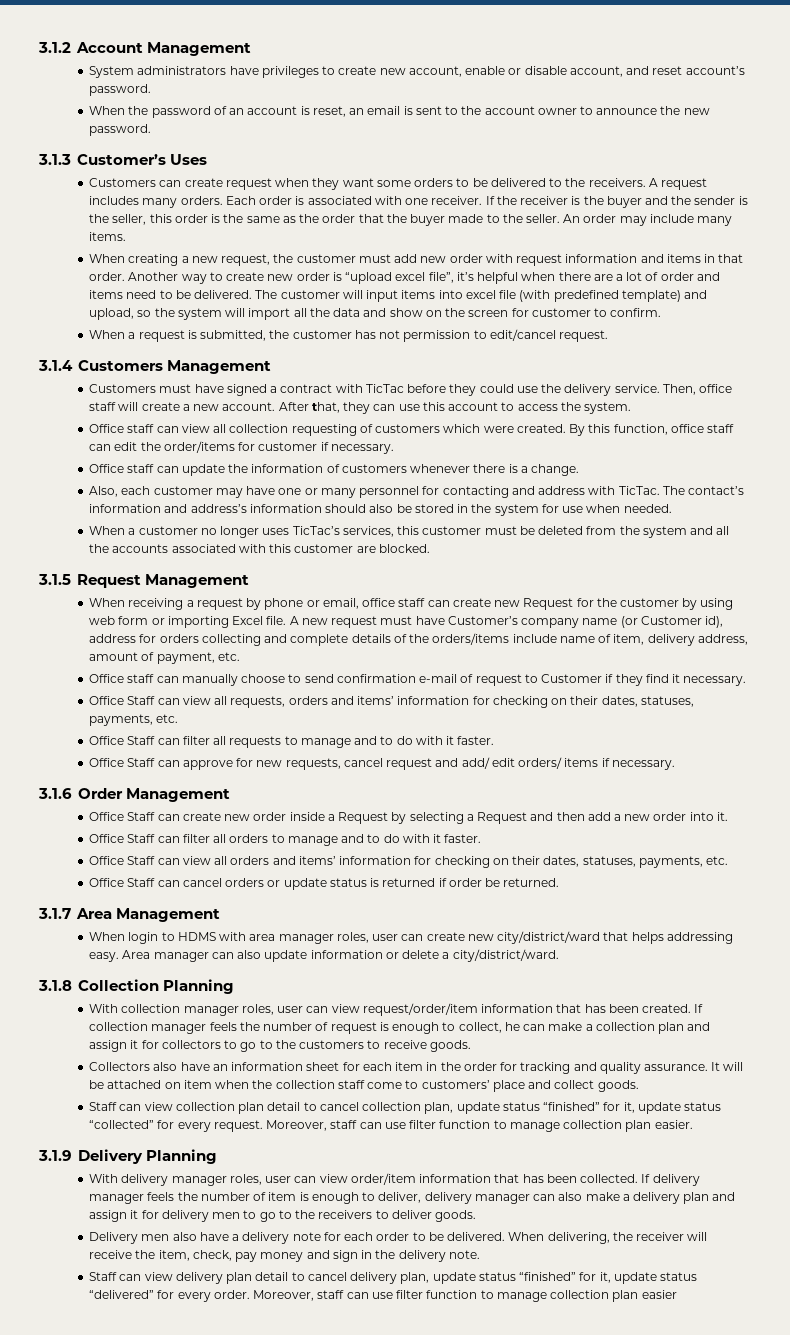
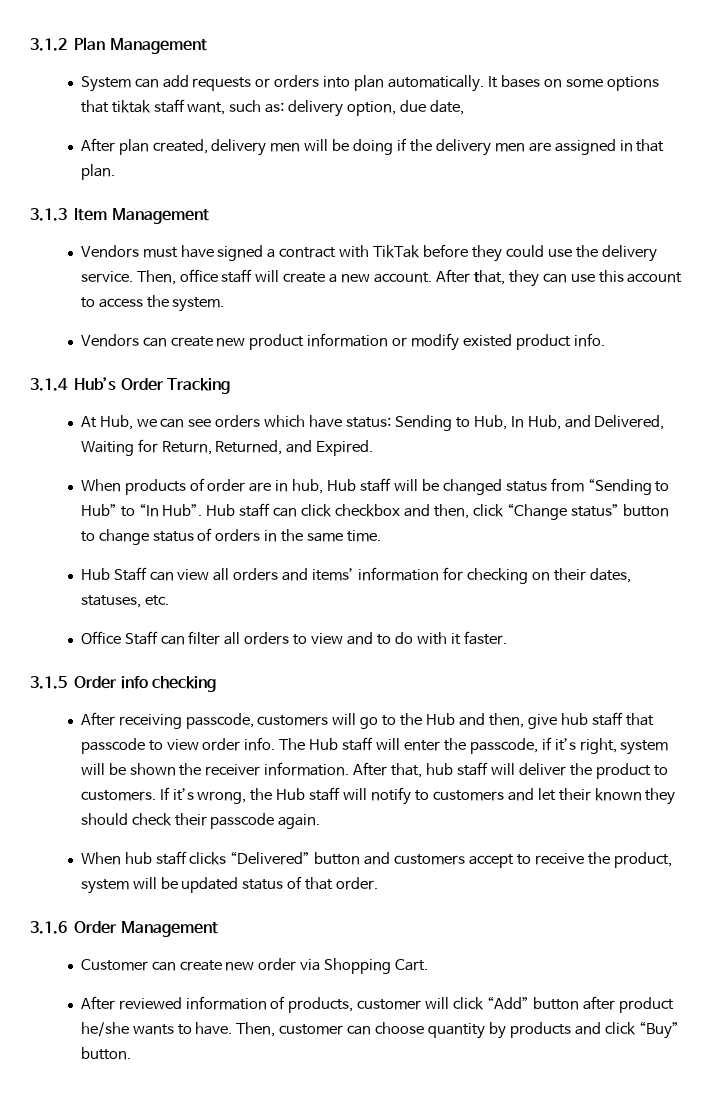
[76,42,143,53] Account -> [74,37,106,51] Plan
[137,66,745,78] [89,84,152,96] [89,106,710,118] [89,124,152,136] [38,154,208,165] [89,178,707,190] [89,196,748,208] [89,214,733,226] [89,232,127,241] [89,254,744,266] [89,272,720,284] [89,290,707,302] [89,308,662,320] [89,329,609,342] [38,360,272,374] [89,384,157,393] administrators have privileges to create new account, enable or disable account, and reset account’s password. // When the password of an account is reset, an email is sent to the account owner to announce the new password. // 3.1.3 Customer’s Uses // Customers can create request when they want some orders to be delivered to the receivers. A request includes many orders. Each order is associated with one receiver. If the receiver is the buyer and the sender is the seller, this order is the same as the order that the buyer made to the seller. An order may include many items. // When creating a new request, the customer must add new order with request information and items in that order. Another way to create new order is “upload excel file”, it’s helpful when there are a lot of order and items need to be delivered. The customer will input items into excel file (with predefined template) and upload, so the system will import all the data and show on the screen for customer to confirm. // When a request is submitted, the customer has not permission to edit/cancel request. // 3.1.4 Customers Management // Customers -> [134,75,659,92] [80,99,464,117] [80,138,665,156] [80,164,115,180] [30,208,209,224] [80,245,139,258] can add requests or orders into plan automatically. It bases on some options that tiktak staff want, such as: delivery option, due date, // After plan created, delivery men will be doing if the delivery men are assigned in that plan. // 3.1.3 Item Management // Vendors
[365,384,404,393] TicTac -> [373,245,421,258] TikTak
[89,424,734,436] [89,441,394,454] [89,464,580,476] [89,486,744,498] [89,504,672,516] [89,526,730,538] [89,544,430,553] [38,574,250,588] [89,598,734,610] [89,616,723,628] [89,633,748,646] [89,652,240,664] [89,674,747,686] [89,696,694,708] [89,714,179,726] [89,736,495,748] [89,757,675,770] [38,788,231,802] [89,812,728,824] [89,834,482,846] [89,856,125,865] Office staff can view all collection requesting of customers which were created. By this function, office staff can edit the order/items for customer if necessary. // Office staff can update the information of customers whenever there is a change. // Also, each customer may have one or many personnel for contacting and address with TicTac. The contact’s information and address’s information should also be stored in the system for use when needed. // When a customer no longer uses TicTac’s services, this customer must be deleted from the system and all the accounts associated with this customer are blocked. // 3.1.5 Request Management // When receiving a request by phone or email, office staff can create new Request for the customer by using web form or importing Excel file. A new request must have Customer’s company name (or Customer id), address for orders collecting and complete details of the orders/items include name of item, delivery address, amount of payment, etc. // Office staff can manually choose to send confirmation e-mail of request to Customer if they find it necessary. // Office Staff can view all requests, orders and items’ information for checking on their dates, statuses, payments, etc. // Office Staff can filter all requests to manage and to do with it faster. // Office Staff can approve for new requests, cancel request and add/ edit orders/ items if necessary. // 3.1.6 Order Management // Office Staff can create new order inside a Request by selecting a Request and then add a new order into it. // Office Staff can filter all orders to manage and to do with it faster. // Office -> [80,333,605,351] [30,377,230,394] [80,415,665,431] [80,439,374,456] [80,478,670,495] [80,503,669,520] [80,528,382,545] [80,568,110,580] Vendors can create new product information or modify existed product info. // 3.1.4 Hub’s Order Tracking // At Hub, we can see orders which have status: Sending to Hub, In Hub, and Delivered, Waiting for Return, Returned, and Expired. // When products of order are in hub, Hub staff will be changed status from “Sending to Hub” to “In Hub”. Hub staff can click checkbox and then, click “Change status” button to change status of orders in the same time. // Hub
[638,856,728,868] [89,878,560,890] [38,908,221,922] [89,931,733,944] [89,949,559,962] [38,979,235,994] [89,1003,704,1016] [89,1022,711,1034] [89,1040,471,1052] [89,1062,744,1074] [89,1080,639,1092] [89,1102,721,1114] [89,1120,693,1132] [38,1149,218,1164] [89,1173,700,1186] [89,1192,736,1204] [89,1210,477,1222] [89,1232,708,1244] [89,1250,480,1262] [89,1272,697,1284] [89,1290,677,1302] payments, etc. // Office Staff can cancel orders or update status is returned if order be returned. // 3.1.7 Area Management // When login to HDMS with area manager roles, user can create new city/district/ward that helps addressing easy. Area manager can also update information or delete a city/district/ward. // 3.1.8 Collection Planning // With collection manager roles, user can view request/order/item information that has been created. If collection manager feels the number of request is enough to collect, he can make a collection plan and assign it for collectors to go to the customers to receive goods. // Collectors also have an information sheet for each item in the order for tracking and quality assurance. It will be attached on item when the collection staff come to customers’ place and collect goods. // Staff can view collection plan detail to cancel collection plan, update status “finished” for it, update status “collected” for every request. Moreover, staff can use filter function to manage collection plan easier. // 3.1.9 Delivery Planning // With delivery manager roles, user can view order/item information that has been collected. If delivery manager feels the number of item is enough to deliver, delivery manager can also make a delivery plan and assign it for delivery men to go to the receivers to deliver goods. // Delivery men also have a delivery note for each order to be delivered. When delivering, the receiver will receive the item, check, pay money and sign in the delivery note. // Staff can view delivery plan detail to cancel delivery plan, update status “finished” for it, update status “delivered” for every order. Moreover, staff can use filter function to manage collection plan easier -> [144,595,169,606] [80,631,507,645] [30,676,216,692] [80,712,654,729] [80,737,669,755] [80,762,668,779] [80,787,676,805] [80,813,321,829] [80,851,672,868] [80,876,379,894] [30,921,218,937] [80,958,429,974] [80,996,674,1013] [80,1021,679,1039] [80,1047,131,1060] etc. // Office Staff can filter all orders to view and to do with it faster. // 3.1.5 Order info checking // After receiving passcode, customers will go to the Hub and then, give hub staff that passcode to view order info. The Hub staff will enter the passcode, if it’s right, system will be shown the receiver information. After that, hub staff will deliver the product to customers. If it’s wrong, the Hub staff will notify to customers and let their known they should check their passcode again. // When hub staff clicks “Delivered” button and customers accept to receive the product, system will be updated status of that order. // 3.1.6 Order Management // Customer can create new order via Shopping Cart. // After reviewed information of products, customer will click “Add” button after product he/she wants to have. Then, customer can choose quantity by products and click “Buy” button.

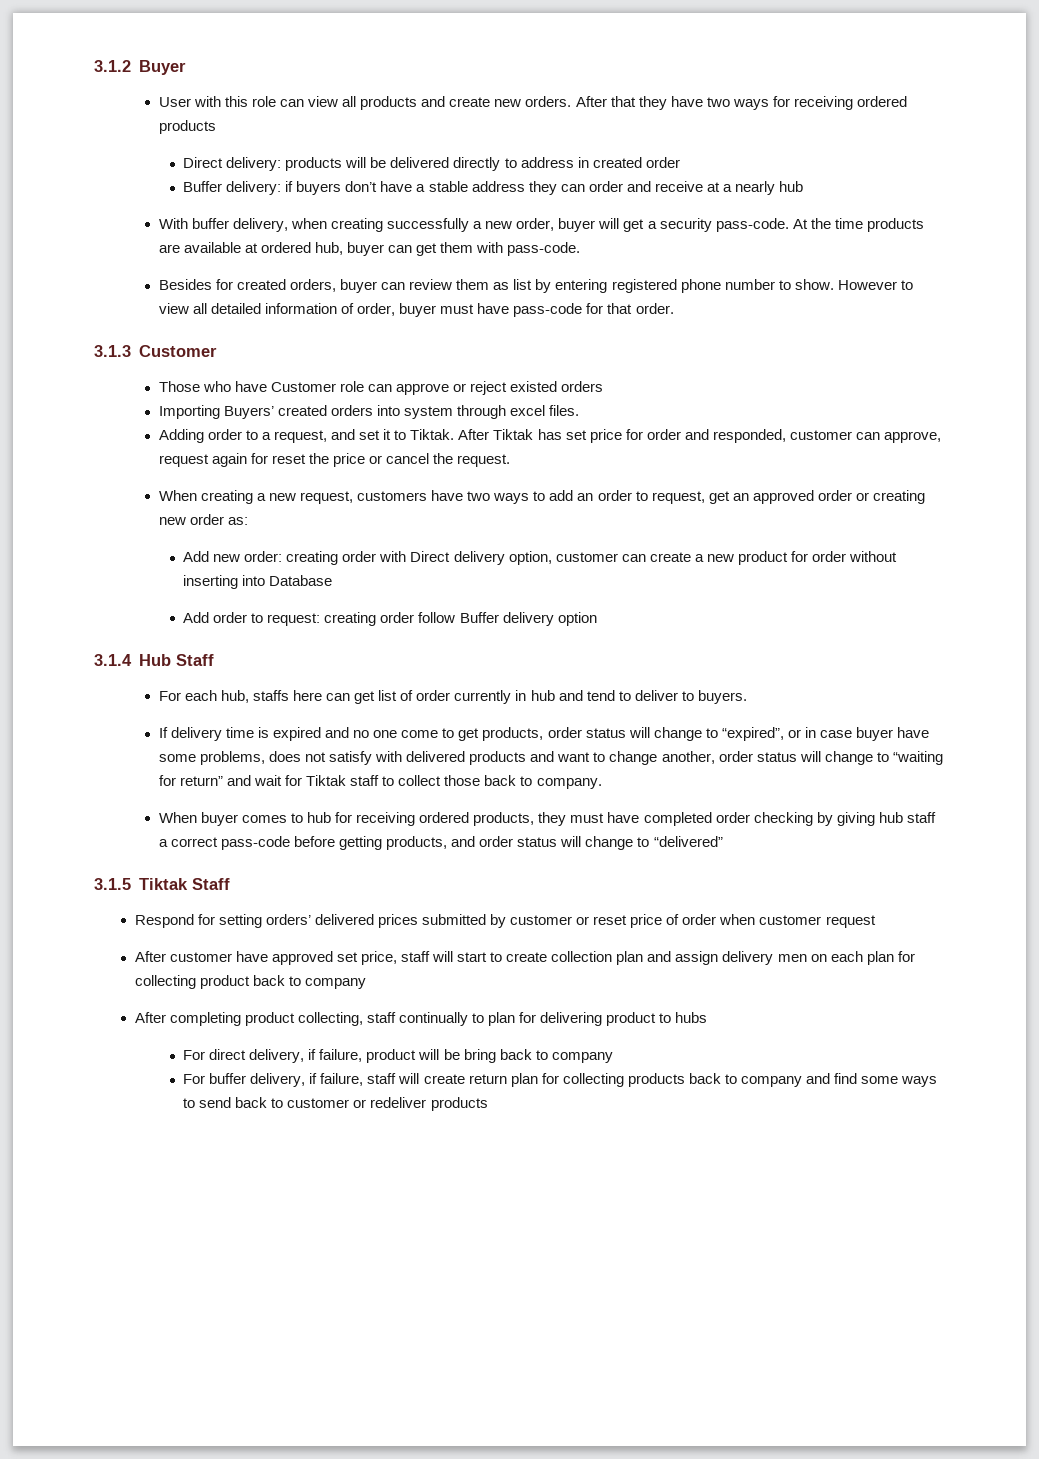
[74,37,207,54] [80,75,659,92] [80,99,464,117] [80,138,665,156] [80,164,115,180] [30,208,209,224] [80,244,657,262] [80,269,683,287] [80,295,225,312] [80,333,605,351] [30,377,230,394] [80,415,665,431] [80,439,374,456] [80,478,670,495] [80,503,669,520] [80,528,382,545] [80,567,631,584] [80,595,169,608] [80,631,507,645] [30,676,216,692] [80,712,654,729] [80,737,669,755] [80,762,668,779] [80,787,676,805] [80,813,321,829] [80,851,672,868] [80,876,379,894] [30,921,218,937] [80,958,429,974] [80,996,674,1013] [80,1021,679,1039] [80,1047,131,1060] Plan Management // System can add requests or orders into plan automatically. It bases on some options that tiktak staff want, such as: delivery option, due date, // After plan created, delivery men will be doing if the delivery men are assigned in that plan. // 3.1.3 Item Management // Vendors must have signed a contract with TikTak before they could use the delivery service. Then, office staff will create a new account. After that, they can use this account to access the system. // Vendors can create new product information or modify existed product info. // 3.1.4 Hub’s Order Tracking // At Hub, we can see orders which have status: Sending to Hub, In Hub, and Delivered, Waiting for Return, Returned, and Expired. // When products of order are in hub, Hub staff will be changed status from “Sending to Hub” to “In Hub”. Hub staff can click checkbox and then, click “Change status” button to change status of orders in the same time. // Hub Staff can view all orders and items’ information for checking on their dates, statuses, etc. // Office Staff can filter all orders to view and to do with it faster. // 3.1.5 Order info checking // After receiving passcode, customers will go to the Hub and then, give hub staff that passcode to view order info. The Hub staff will enter the passcode, if it’s right, system will be shown the receiver information. After that, hub staff will deliver the product to customers. If it’s wrong, the Hub staff will notify to customers and let their known they should check their passcode again. // When hub staff clicks “Delivered” button and customers accept to receive the product, system will be updated status of that order. // 3.1.6 Order Management // Customer can create new order via Shopping Cart. // After reviewed information of products, customer will click “Add” button after product he/she wants to have. Then, customer can choose quantity by products and click “Buy” button. -> [138,60,186,75] [158,96,907,110] [158,120,216,134] [183,157,680,171] [183,181,804,195] [158,218,924,232] [158,242,581,256] [158,279,913,293] [158,303,674,317] [94,345,217,357] [158,381,604,395] [158,405,580,419] [158,429,941,443] [158,453,511,467] [158,490,925,504] [158,514,249,525] [183,551,898,565] [183,575,333,589] [183,612,597,626] [94,654,214,666] [158,690,747,704] [158,727,930,741] [158,751,943,765] [158,775,602,789] [158,812,936,826] [158,836,723,850] [94,878,230,890] [134,914,876,928] [134,951,915,965] [134,975,366,989] [134,1012,708,1026] [183,1049,613,1063] [183,1073,938,1087] [183,1097,488,1111] Buyer // User with this role can view all products and create new orders. After that they have two ways for receiving ordered products // Direct delivery: products will be delivered directly to address in created order // Buffer delivery: if buyers don’t have a stable address they can order and receive at a nearly hub // With buffer delivery, when creating successfully a new order, buyer will get a security pass-code. At the time products are available at ordered hub, buyer can get them with pass-code. // Besides for created orders, buyer can review them as list by entering registered phone number to show. However to view all detailed information of order, buyer must have pass-code for that order. // 3.1.3 Customer // Those who have Customer role can approve or reject existed orders // Importing Buyers’ created orders into system through excel files. // Adding order to a request, and set it to Tiktak. After Tiktak has set price for order and responded, customer can approve, request again for reset the price or cancel the request. // When creating a new request, customers have two ways to add an order to request, get an approved order or creating new order as: // Add new order: creating order with Direct delivery option, customer can create a new product for order without inserting into Database // Add order to request: creating order follow Buffer delivery option // 3.1.4 Hub Staff // For each hub, staffs here can get list of order currently in hub and tend to deliver to buyers. // If delivery time is expired and no one come to get products, order status will change to “expired”, or in case buyer have some problems, does not satisfy with delivered products and want to change another, order status will change to “waiting for return” and wait for Tiktak staff to collect those back to company. // When buyer comes to hub for receiving ordered products, they must have completed order checking by giving hub staff a correct pass-code before getting products, and order status will change to “delivered” // 3.1.5 Tiktak Staff // Respond for setting orders’ delivered prices submitted by customer or reset price of order when customer request // After customer have approved set price, staff will start to create collection plan and assign delivery men on each plan for collecting product back to company // After completing product collecting, staff continually to plan for delivering product to hubs // For direct delivery, if failure, product will be bring back to company // For buffer delivery, if failure, staff will create return plan for collecting products back to company and find some ways to send back to customer or redeliver products

